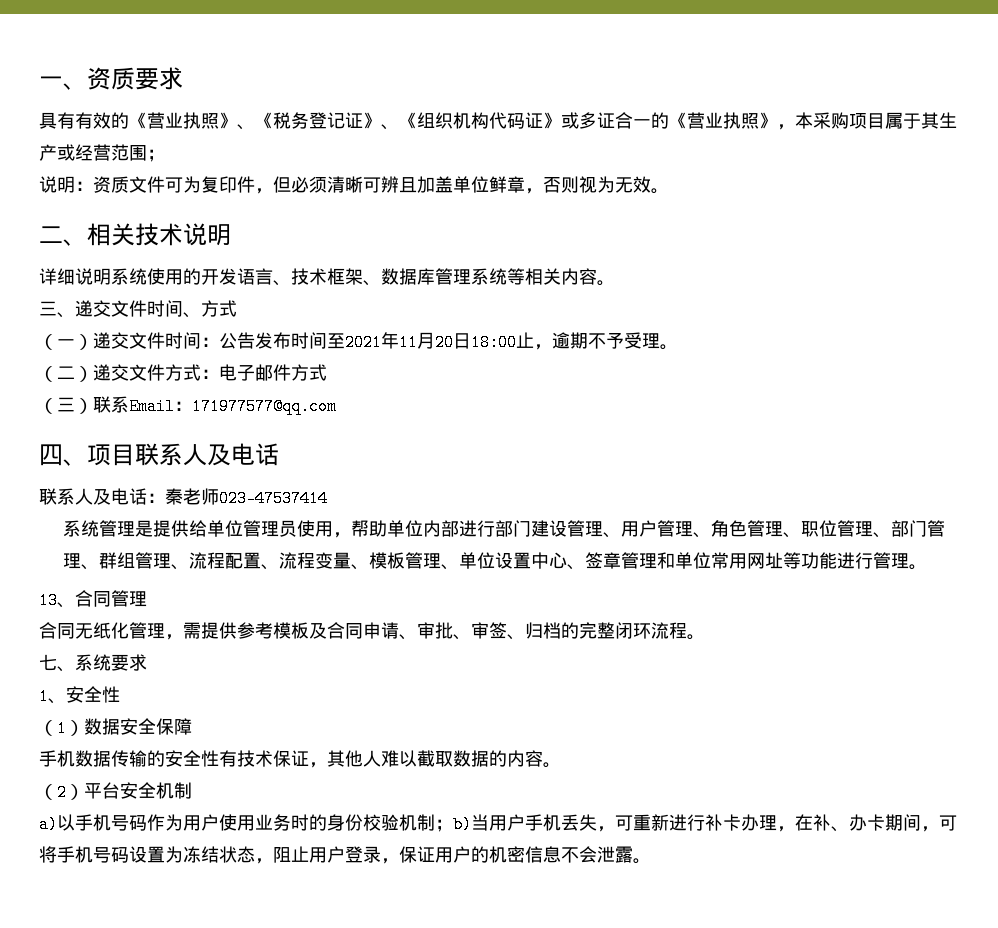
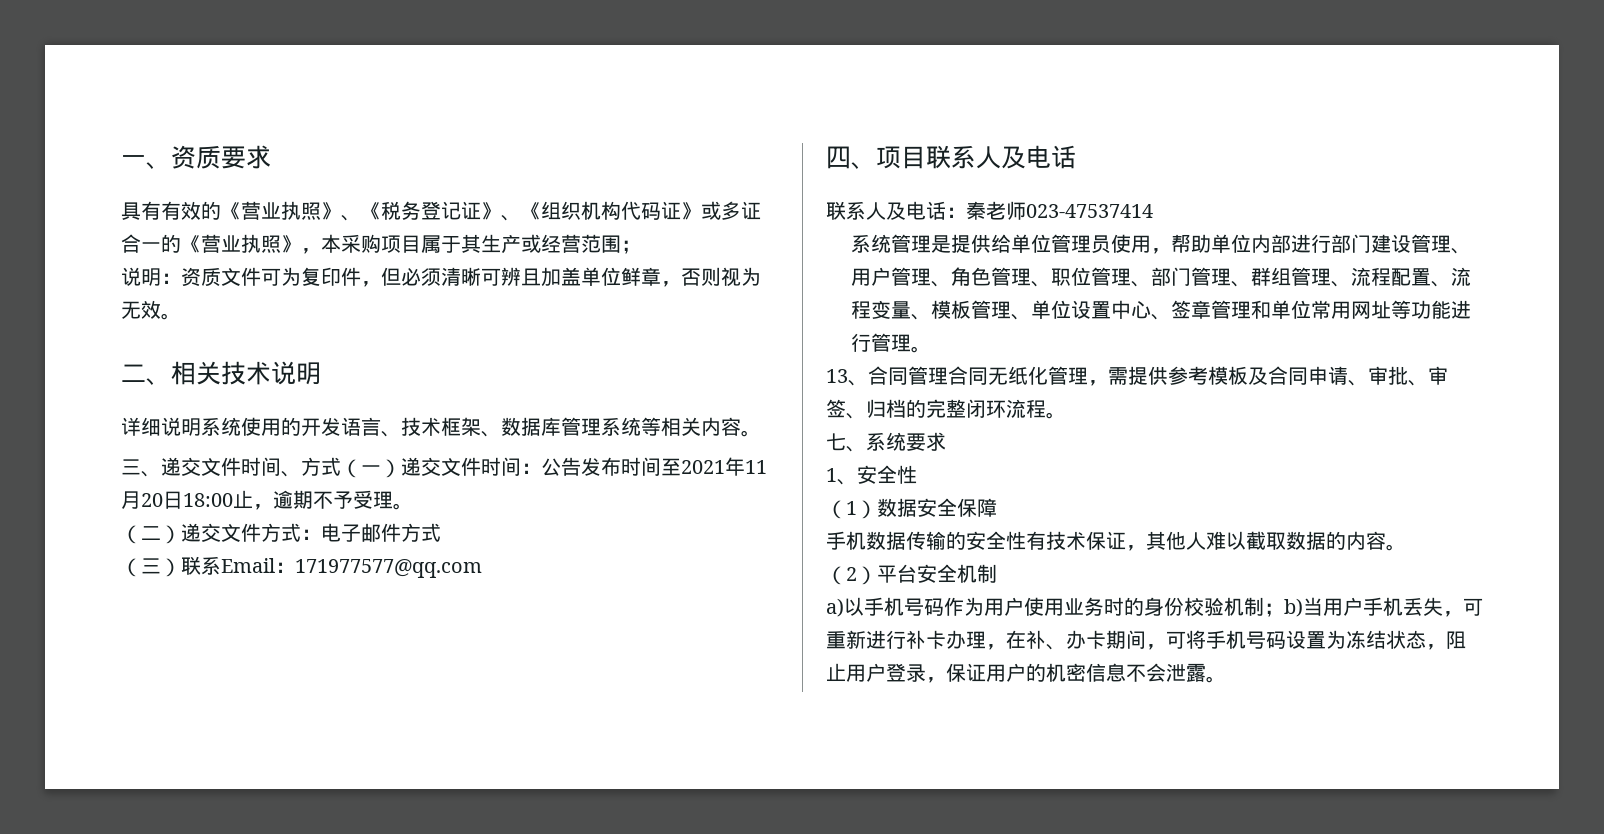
(237, 308) // -> (341, 466) none
(147, 599) // -> (948, 376) none

